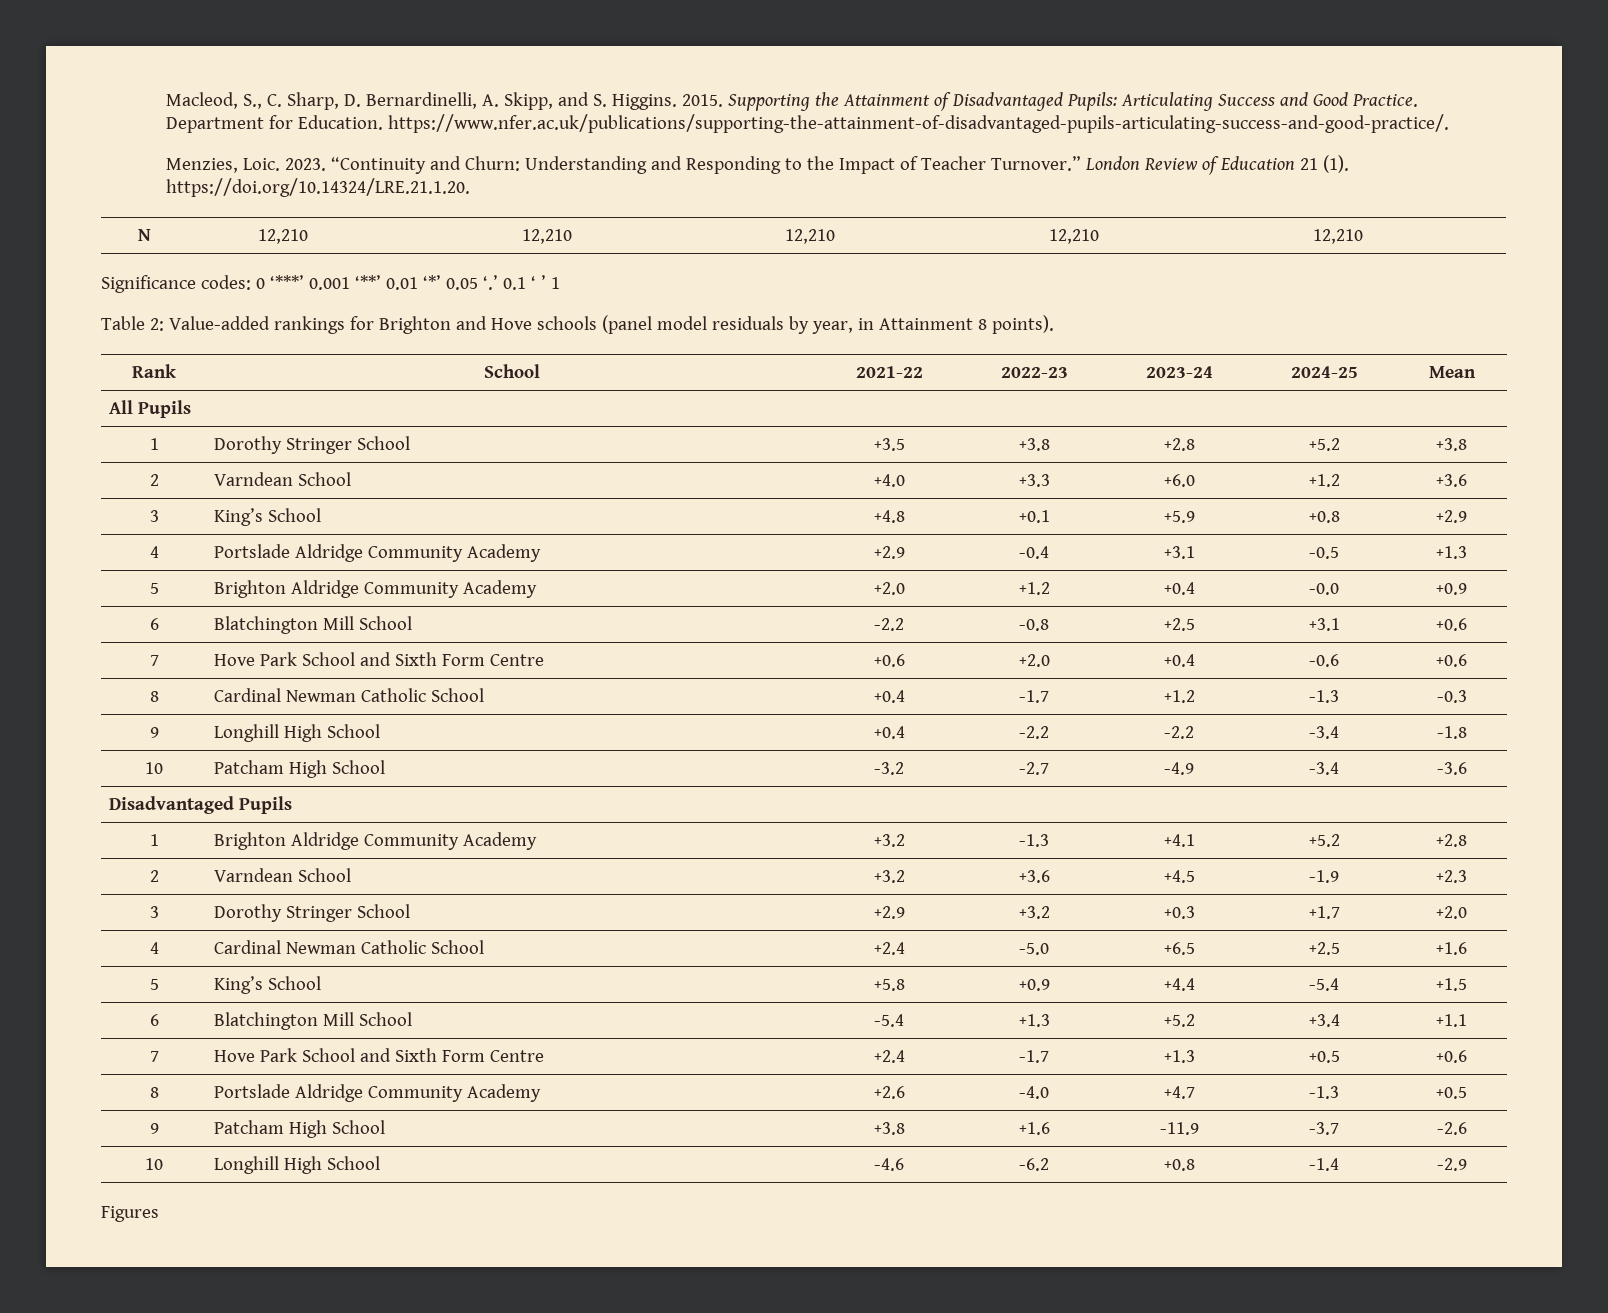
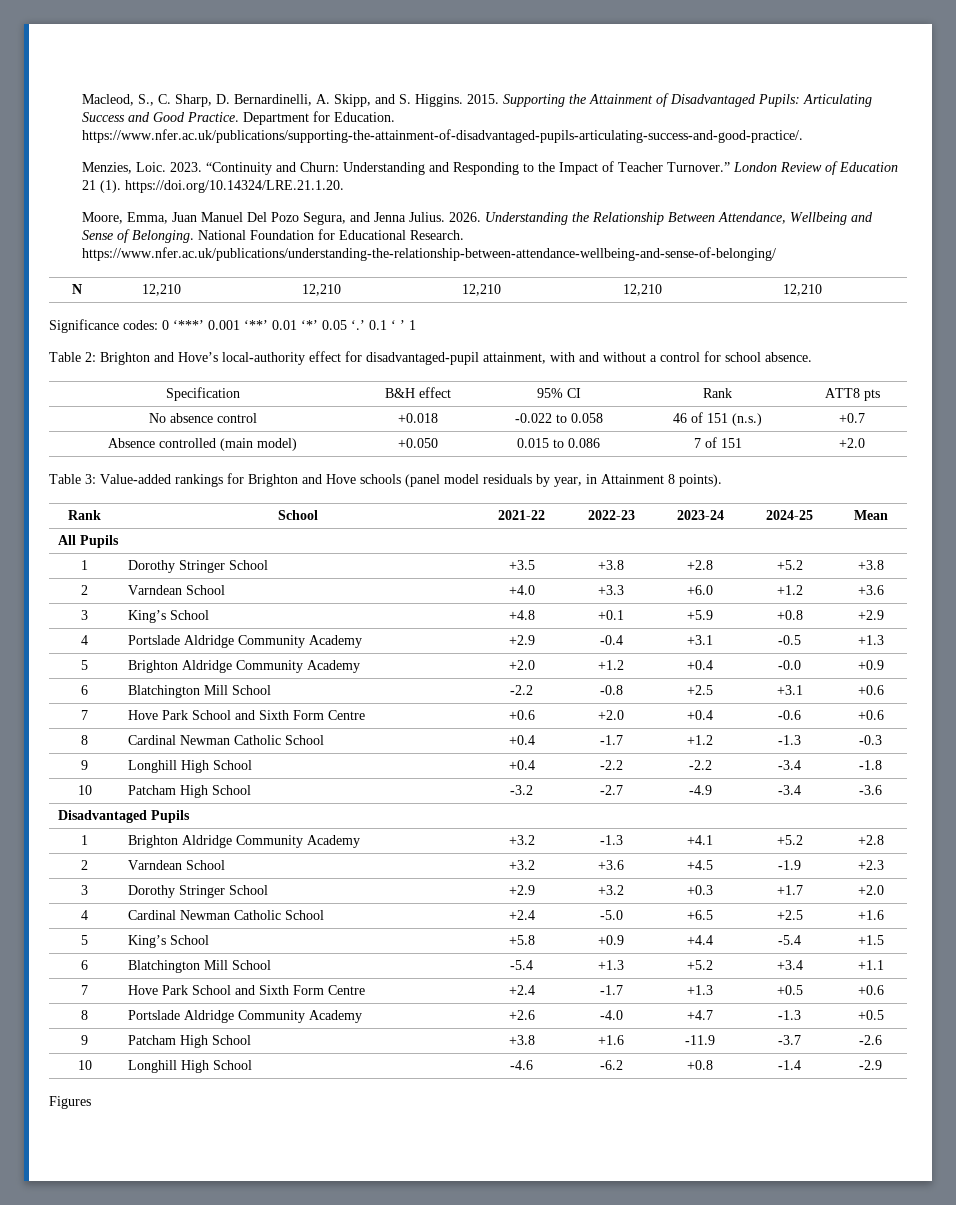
(471, 187) none -> [82,212,874,225] [82,229,465,243] [82,247,777,261] // Moore, Emma, Juan Manuel Del Pozo Segura, and Jenna Julius. 2026. Understanding the Relationship Between Attendance, Wellbeing and Sense of Belonging. National Foundation for Educational Research. https://www.nfer.ac.uk/publications/understanding-the-relationship-between-attendance-wellbeing-and-sense-of-belonging/
(164, 324) none -> [100,351,812,365] [165,387,240,401] [384,387,451,398] [536,388,581,398] [703,388,732,398] [824,388,880,401] [148,413,257,423] [397,413,438,423] [514,413,603,423] [673,412,762,426] [839,413,865,423] [107,438,297,451] [397,438,438,448] [517,438,600,448] [693,437,742,448] [839,438,865,448] [49,474,96,484] Brighton and Hove’s local-authority effect for disadvantaged-pupil attainment, with and without a control for school absence. // Specification | B&H effect | 95% CI | Rank | ATT8 pts // No absence control | +0.018 | -0.022 to 0.058 | 46 of 151 (n.s.) | +0.7 // Absence controlled (main model) | +0.050 | 0.015 to 0.086 | 7 of 151 | +2.0 // Table 3:

